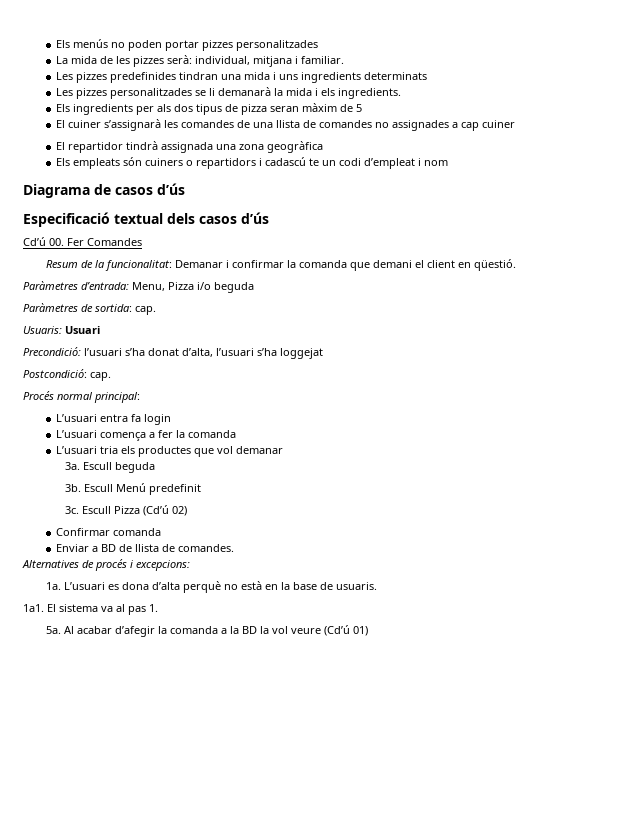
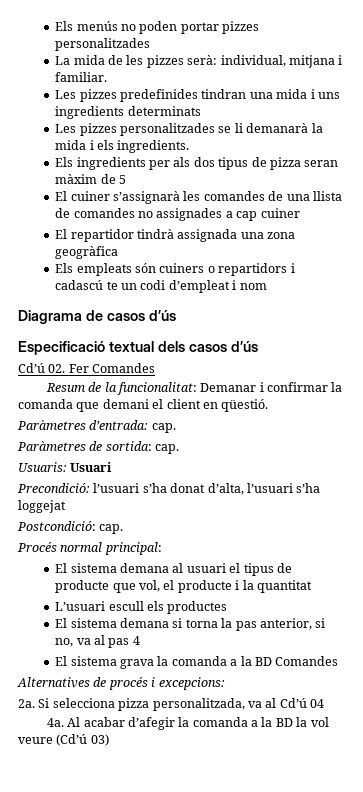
[49,238,64,246] 00. -> [48,364,66,373] 02.
[132,282,254,293] Menu, Pizza i/o beguda -> [151,423,176,433] cap.
[55,414,171,425] [55,430,236,441] [55,446,283,457] [64,462,155,473] [64,483,201,495] [64,505,187,516] [55,528,161,536] [55,544,234,552] L’usuari entra fa login // L’usuari comença a fer la comanda // L’usuari tria els productes que vol demanar // 3a. Escull beguda // 3b. Escull Menú predefinit // 3c. Escull Pizza (Cd’ú 02) // Confirmar comanda // Enviar a BD de llista de comandes. -> [55,563,292,576] [55,580,312,593] [55,601,228,614] [55,618,326,631] [55,635,140,648] [55,656,339,669] El sistema demana al usuari el tipus de producte que vol, el producte i la quantitat // L’usuari escull els productes // El sistema demana si torna la pas anterior, si no, va al pas 4 // El sistema grava la comanda a la BD Comandes
[45,581,377,593] [23,604,158,615] [45,626,61,634] 1a. L’usuari es dona d’alta perquè no està en la base de usuaris. // 1a1. El sistema va al pas 1. // 5a. -> [18,698,324,711] [46,718,64,727] 2a. Si selecciona pizza personalitzada, va al Cd’ú 04 // 4a.
[352,626,368,636] 01) -> [90,734,109,746] 03)

